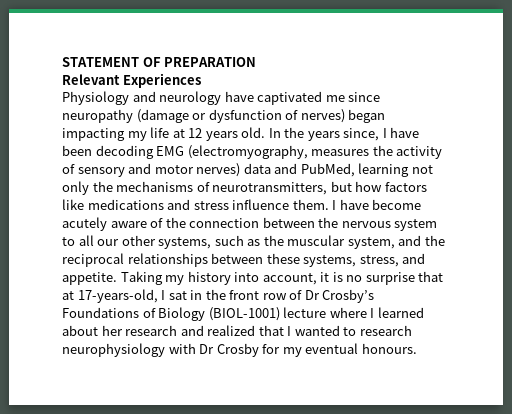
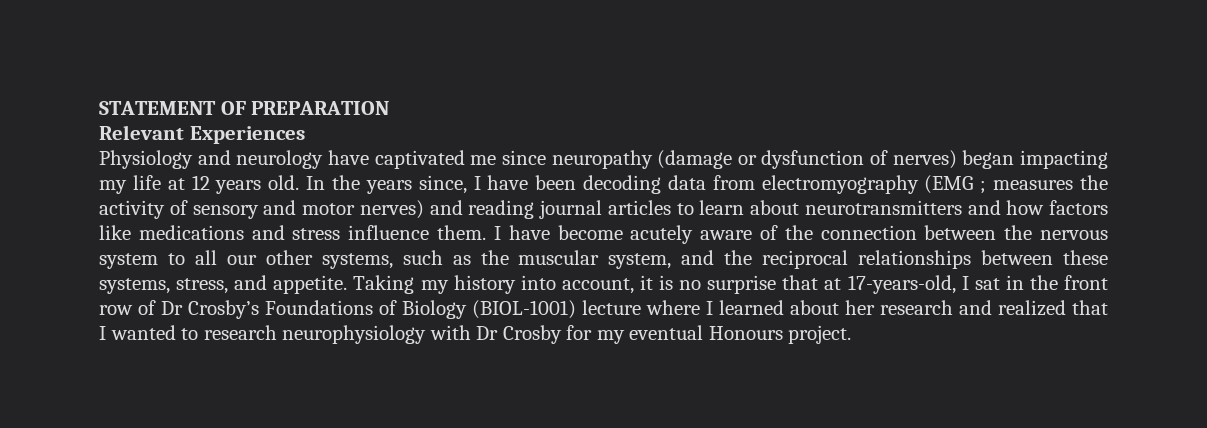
[156,145,308,159] EMG (electromyography, -> [667,175,987,194] data from electromyography (EMG ;
[243,163,433,177] [62,181,352,195] data and PubMed, learning not only the mechanisms of neurotransmitters, but -> [429,200,1001,219] and reading journal articles to learn about neurotransmitters and
[361,343,417,354] honours. -> [708,325,852,344] Honours project.

